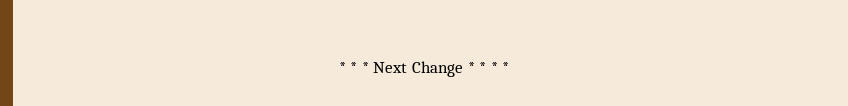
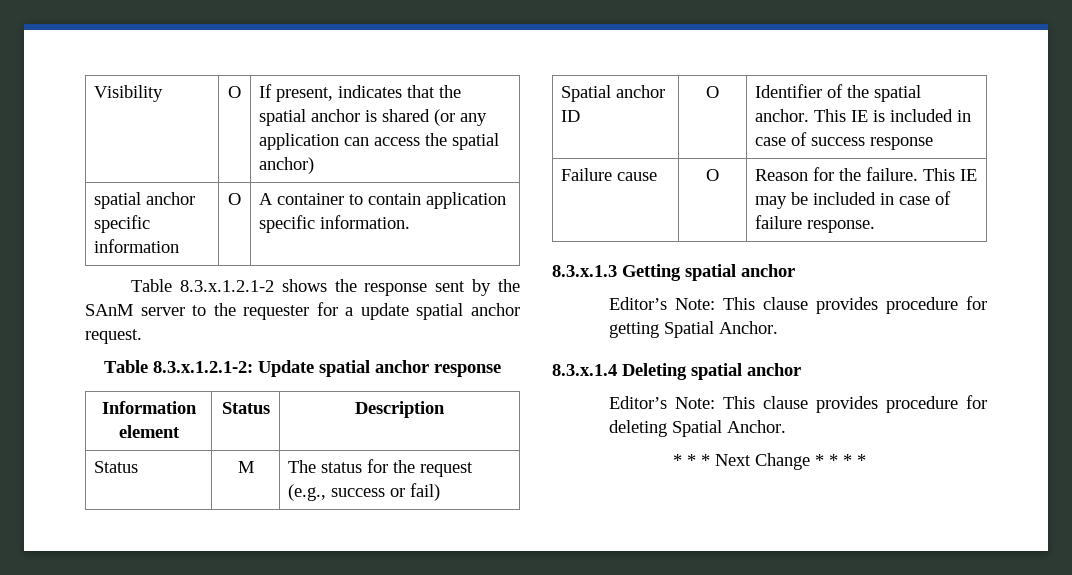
(338, 67) none -> [94,85,164,102] [228,86,241,98] [259,84,462,102] [259,109,488,126] [259,133,500,150] [259,157,315,174] [94,192,196,209] [94,215,151,233] [94,239,180,253] [228,193,241,205] [259,192,507,209] [259,215,411,233] [130,279,520,296] [85,302,520,320] [85,329,142,344] [104,360,501,377] [101,401,197,414] [118,425,180,438] [221,402,270,414] [355,401,445,418] [94,461,139,473] [237,461,254,473] [288,459,474,477] [288,483,441,501] [561,85,666,102] [561,110,581,122] [706,86,719,98] [755,84,922,102] [755,109,972,122] [755,132,934,150] [561,168,658,181] [706,169,719,181] [755,167,978,181] [755,191,952,209] [755,215,876,233] [552,264,795,281] [609,296,987,314] [609,321,779,338] [552,363,801,380] [609,395,987,413] [609,420,787,437] Visibility | O | If present, indicates that the spatial anchor is shared (or any application can access the spatial anchor) // spatial anchor specific information | O | A container to contain application specific information. // Table 8.3.x.1.2.1-2 shows the response sent by the SAnM server to the requester for a update spatial anchor request. // Table 8.3.x.1.2.1-2: Update spatial anchor response // Information element | Status | Description // Status | M | The status for the request (e.g., success or fail) // Spatial anchor ID | O | Identifier of the spatial anchor. This IE is included in case of success response // Failure cause | O | Reason for the failure. This IE may be included in case of failure response. // 8.3.x.1.3 Getting spatial anchor // Editor’s Note: This clause provides procedure for getting Spatial Anchor. // 8.3.x.1.4 Deleting spatial anchor // Editor’s Note: This clause provides procedure for deleting Spatial Anchor. //

